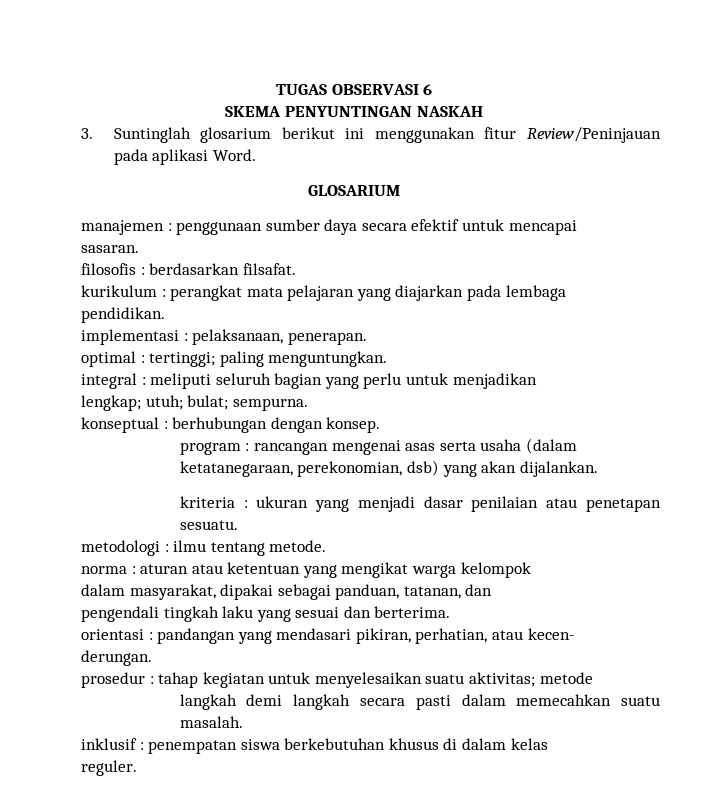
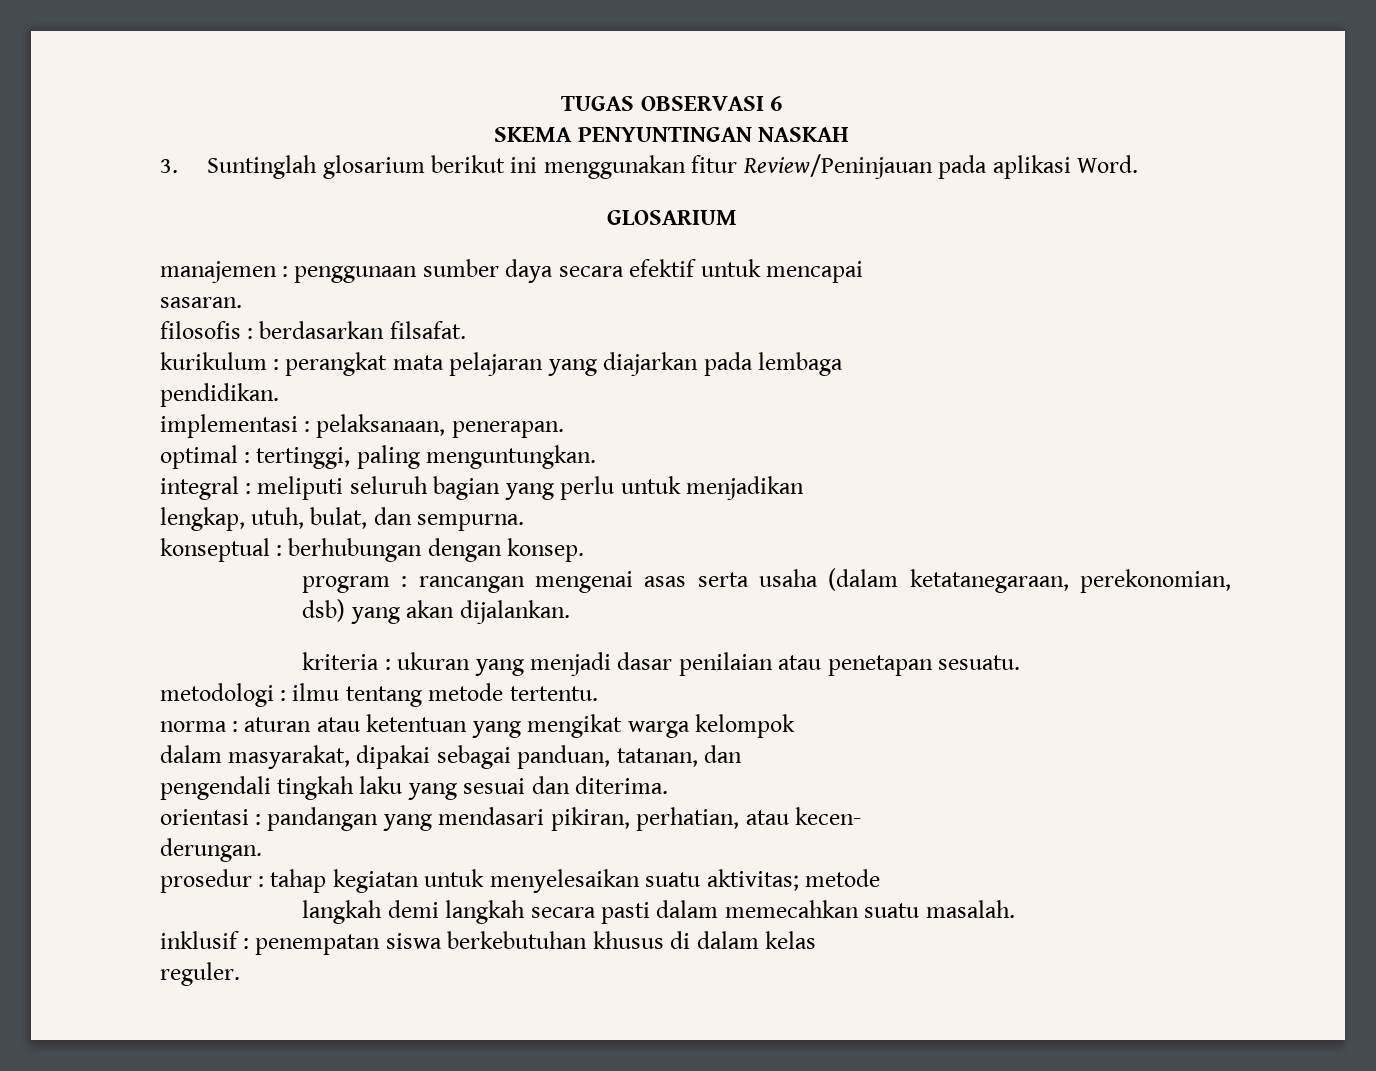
[149,352,216,367] tertinggi; -> [256,447,351,469] tertinggi,
[80,395,229,411] lengkap; utuh; bulat; -> [159,507,412,531] lengkap, utuh, bulat, dan
[269,540,327,552] metode. -> [428,683,598,701] metode tertentu.
[374,606,451,618] berterima. -> [575,776,669,794] diterima.

